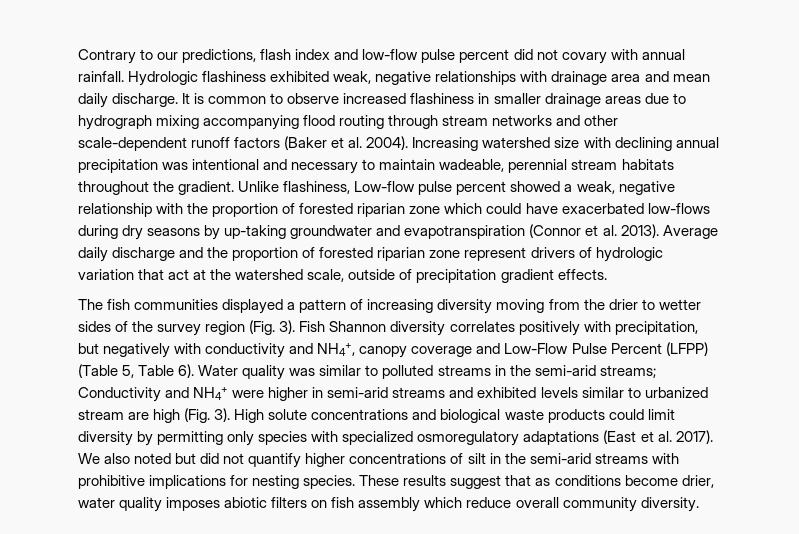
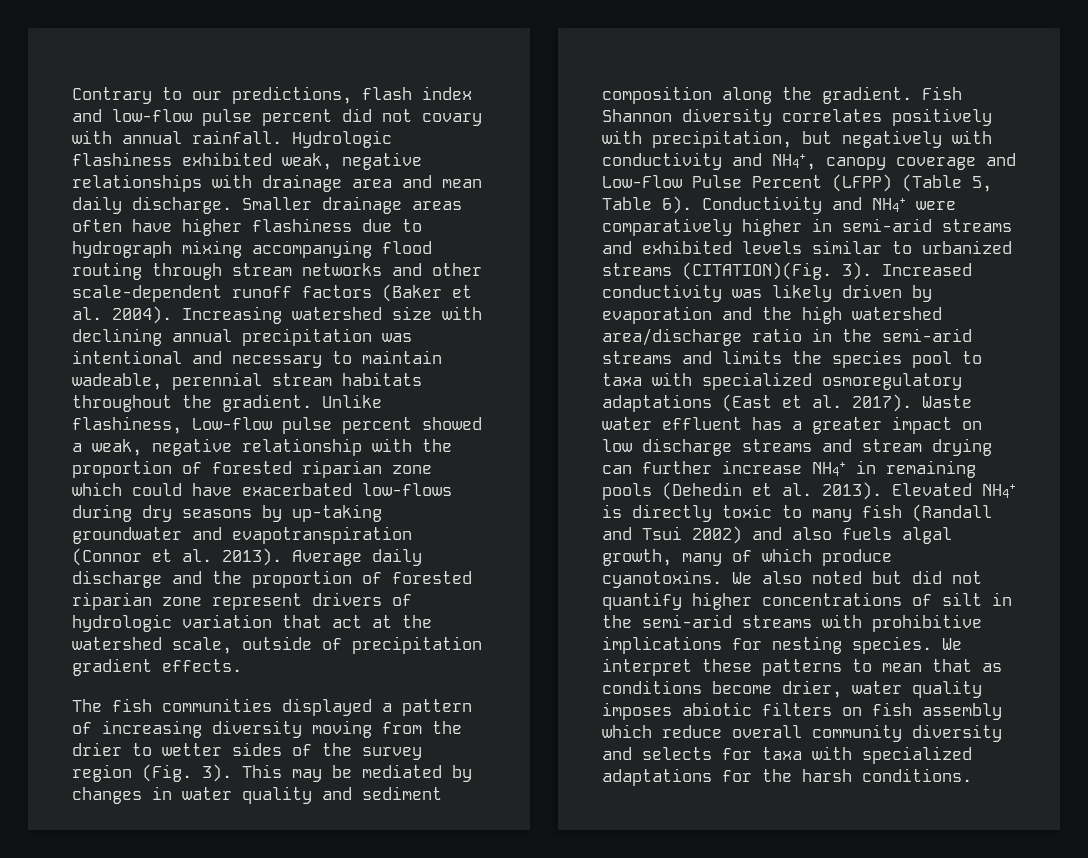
[182,93,641,107] It is common to observe increased flashiness in smaller drainage areas -> [242,196,462,214] [72,218,352,236] Smaller drainage areas often have higher flashiness
(296, 327) none -> [242,764,472,782] [72,786,442,804] [602,86,912,104] This may be mediated by changes in water quality and sediment composition along the gradient.
[198,365,656,380] Water quality was similar to polluted streams in the semi-arid streams; -> (692, 205) none
(265, 394) none -> [602,218,732,236] comparatively
[78,408,675,423] [78,431,308,446] stream are high (Fig. 3). High solute concentrations and biological waste products could limit diversity by permitting only species -> [602,262,972,280] [602,284,932,302] [602,306,942,324] [602,328,972,346] [602,350,982,368] [602,373,642,386] streams (CITATION)(Fig. 3). Increased conductivity was likely driven by evaporation and the high watershed area/discharge ratio in the semi-arid streams and limits the species pool to taxa
(713, 437) none -> [922,395,972,408] [602,416,982,434] [602,438,992,456] [602,460,976,478] [602,482,1016,500] [602,504,992,522] [602,526,952,544] [602,548,892,566] [602,570,722,588] Waste water effluent has a greater impact on low discharge streams and stream drying can further increase NH4+ in remaining pools (Dehedin et al. 2013). Elevated NH4+ is directly toxic to many fish (Randall and Tsui 2002) and also fuels algal growth, many of which produce cyanotoxins.
[359,475,502,489] These results suggest -> [942,638,962,650] [602,658,922,676] We interpret these patterns to mean
[640,497,699,512] diversity. -> [912,724,1002,742] [602,746,972,764] [602,768,972,786] diversity and selects for taxa with specialized adaptations for the harsh conditions.

